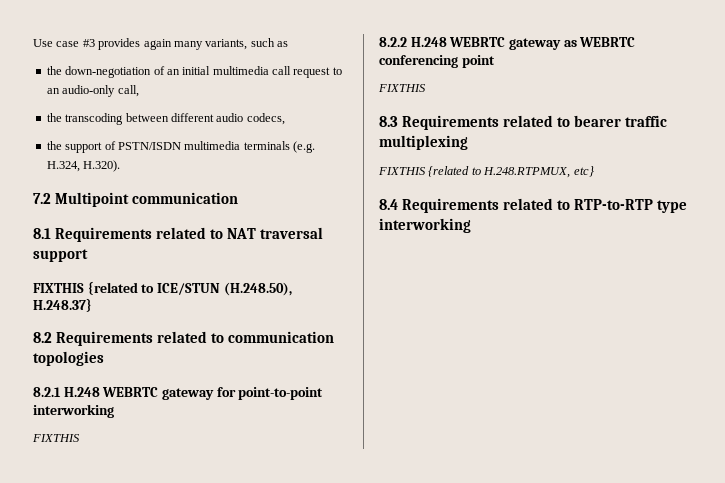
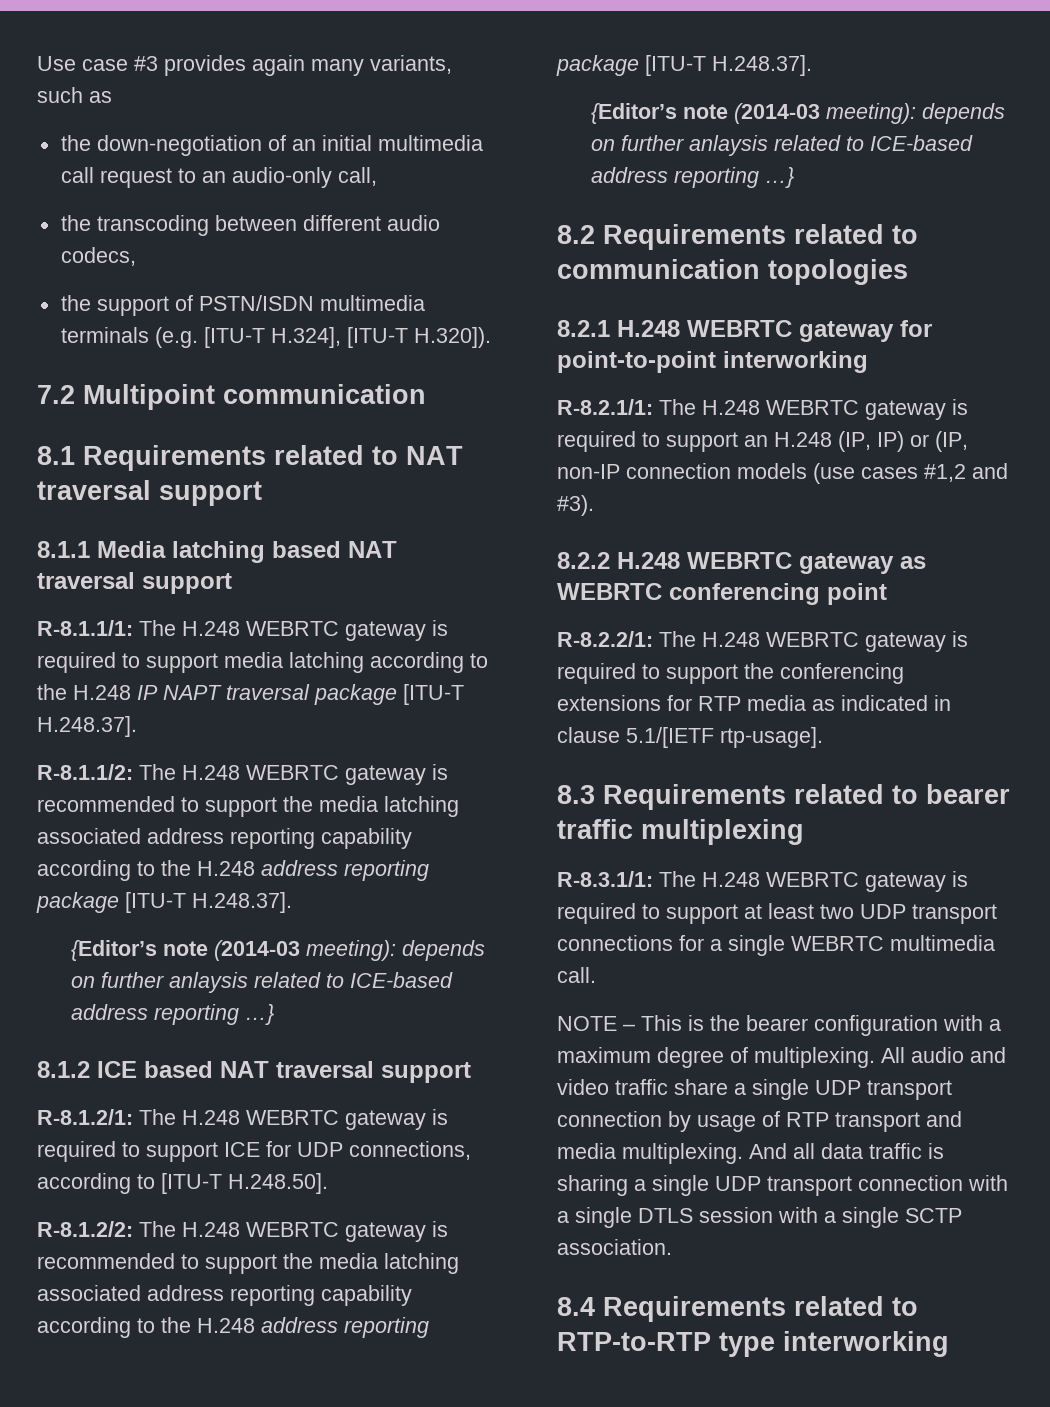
[46,160,121,172] H.324, H.320). -> [203,327,491,348] [ITU-T H.324], [ITU-T H.320]).
[33,281,292,296] [33,298,92,312] FIXTHIS {related to ICE/STUN (H.248.50), H.248.37} -> [37,541,397,563] [37,572,232,594] [37,620,448,641] [37,652,488,673] [37,684,464,705] [37,716,137,737] [37,764,448,785] [37,796,459,817] [37,828,412,849] [37,860,429,881] [36,892,292,913] [70,940,485,961] [70,972,453,993] [70,1004,274,1025] [37,1061,471,1083] [37,1109,448,1130] [37,1141,471,1162] [37,1173,328,1194] [37,1221,448,1242] [37,1253,459,1274] [37,1285,412,1306] [37,1317,429,1338] [556,55,812,76] [590,103,1005,124] [590,135,973,156] [590,167,794,188] 8.1.1 Media latching based NAT traversal support // R-8.1.1/1: The H.248 WEBRTC gateway is required to support media latching according to the H.248 IP NAPT traversal package [ITU-T H.248.37]. // R-8.1.1/2: The H.248 WEBRTC gateway is recommended to support the media latching associated address reporting capability according to the H.248 address reporting package [ITU-T H.248.37]. // {Editor’s note (2014-03 meeting): depends on further anlaysis related to ICE-based address reporting …} // 8.1.2 ICE based NAT traversal support // R-8.1.2/1: The H.248 WEBRTC gateway is required to support ICE for UDP connections, according to [ITU-T H.248.50]. // R-8.1.2/2: The H.248 WEBRTC gateway is recommended to support the media latching associated address reporting capability according to the H.248 address reporting package [ITU-T H.248.37]. // {Editor’s note (2014-03 meeting): depends on further anlaysis related to ICE-based address reporting …}
[32,434,80,442] FIXTHIS -> [557,399,968,420] [557,431,968,452] [557,463,1008,484] [557,495,594,516] R-8.2.1/1: The H.248 WEBRTC gateway is required to support an H.248 (IP, IP) or (IP, non-IP connection models (use cases #1,2 and #3).
[378,84,426,92] FIXTHIS -> [557,631,968,652] [557,663,904,684] [557,695,951,711] [557,727,823,748] R-8.2.2/1: The H.248 WEBRTC gateway is required to support the conferencing extensions for RTP media as indicated in clause 5.1/[IETF rtp-usage].
[378,166,594,178] FIXTHIS {related to H.248.RTPMUX, etc} -> [557,871,968,892] [557,903,997,924] [557,935,995,956] [557,967,596,983] [557,1015,1001,1036] [557,1047,1006,1068] [557,1079,952,1100] [557,1111,962,1132] [557,1143,944,1164] [557,1175,1008,1196] [557,1207,962,1228] [557,1239,672,1255] R-8.3.1/1: The H.248 WEBRTC gateway is required to support at least two UDP transport connections for a single WEBRTC multimedia call. // NOTE – This is the bearer configuration with a maximum degree of multiplexing. All audio and video traffic share a single UDP transport connection by usage of RTP transport and media multiplexing. And all data traffic is sharing a single UDP transport connection with a single DTLS session with a single SCTP association.

